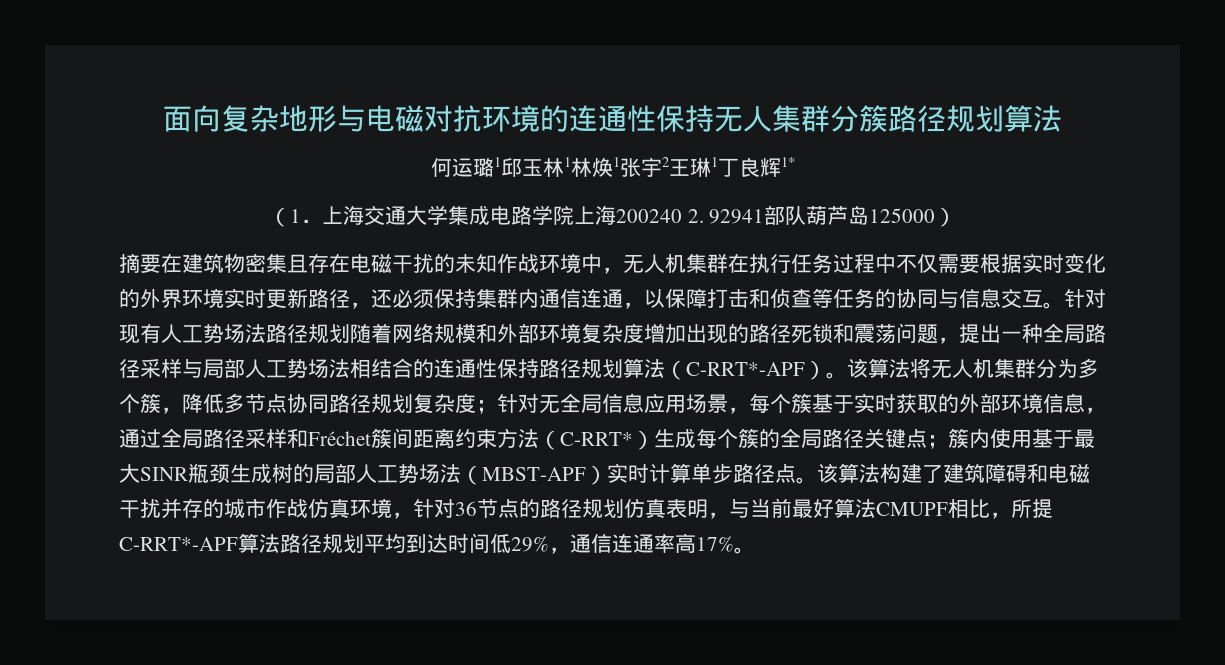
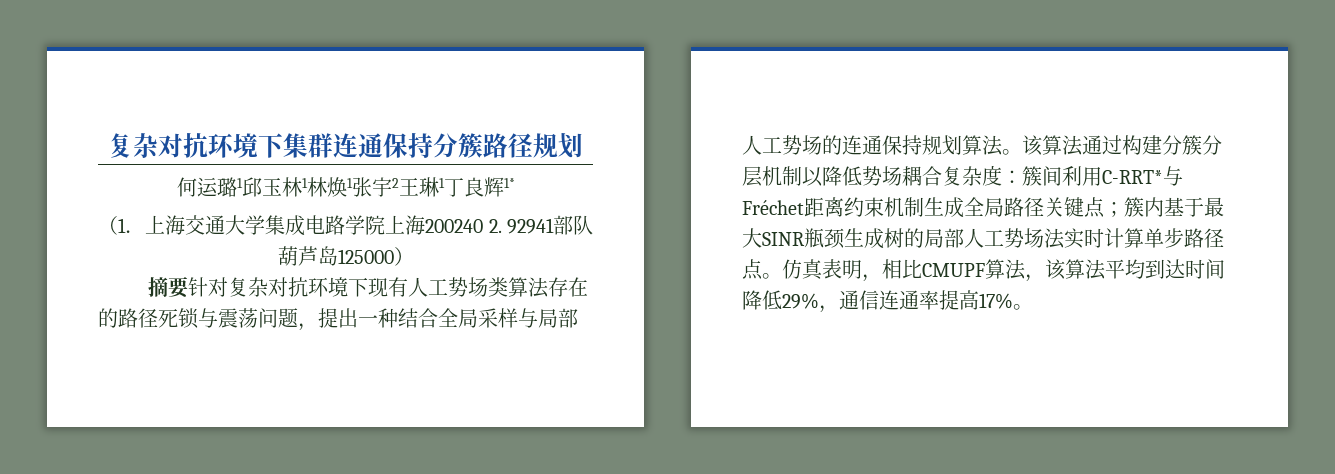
[163,105,830,132] 面向复杂地形与电磁对抗环境的连通性保持无人集群 -> [108,133,433,158] 复杂对抗环境下集群连通保持
[1004,105,1062,132] 算法 -> (583, 146) none
[161,253,1106,274] [119,288,1106,309] [119,323,728,344] 在建筑物密集且存在电磁干扰的未知作战环境中，无人机集群在执行任务过程中不仅需要根据实时变化的外界环境实时更新路径，还必须保持集群内通信连通，以保障打击和侦查等任务的协同与信息交互。针对现有人工势场法路径规划随着网络规模和外部环境复杂度增加出现 -> [187,277,588,298] 针对复杂对抗环境下现有人工势场类算法存在
[833,323,854,343] 和 -> [198,308,218,328] 与
[1043,323,1106,343] [119,359,140,378] 全局路径 -> [398,308,478,328] 结合全局
[329,358,1099,380] [119,393,1106,414] [119,428,780,450] 法相结合的连通性保持路径规划算法（C-RRT*-APF）。该算法将无人机集群分为多个簇，降低多节点协同路径规划复杂度；针对无全局信息应用场景，每个簇基于实时获取的外部环境信息，通过全局路径采样和Fréchet簇间距离约束方法（C-RRT*）生成每个簇的 -> [822,135,1222,156] [742,165,1183,187] [742,197,964,218] 的连通保持规划算法。该算法通过构建分簇分层机制以降低势场耦合复杂度：簇间利用C-RRT*与Fréchet距离约束机制生成
[990,428,1032,448] 使用 -> (1164, 207) none
[461,465,607,485] （MBST-APF） -> (1065, 238) none
[817,463,1090,483] [119,498,1053,519] [119,533,364,553] 该算法构建了建筑障碍和电磁干扰并存的城市作战仿真环境，针对36节点的路径规划仿真表明，与当前最好算法CMUPF相比，所提C-RRT*-APF算法路径规划 -> [782,259,1106,282] 仿真表明，相比CMUPF算法，该算法
(490, 543) none -> [742,290,762,310] 降
(675, 543) none -> [939,290,959,310] 提

